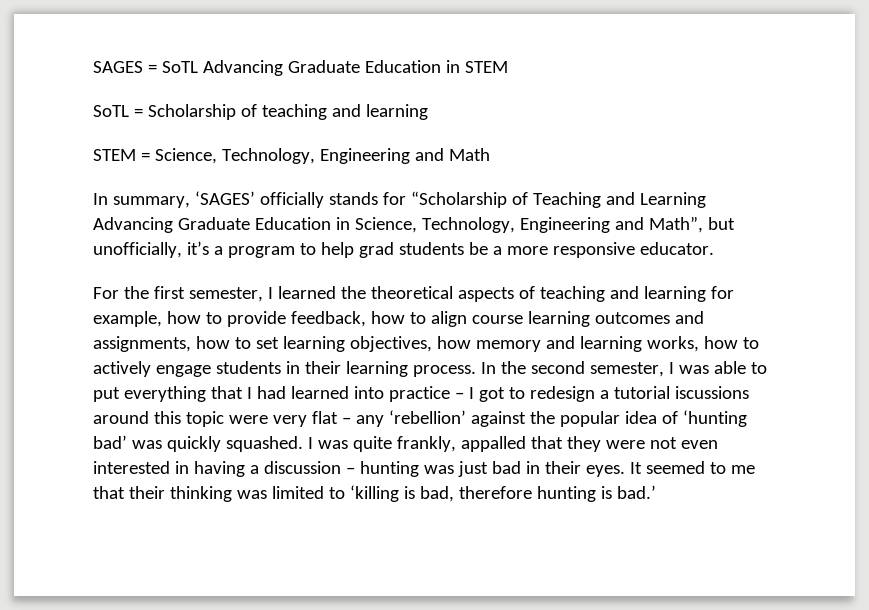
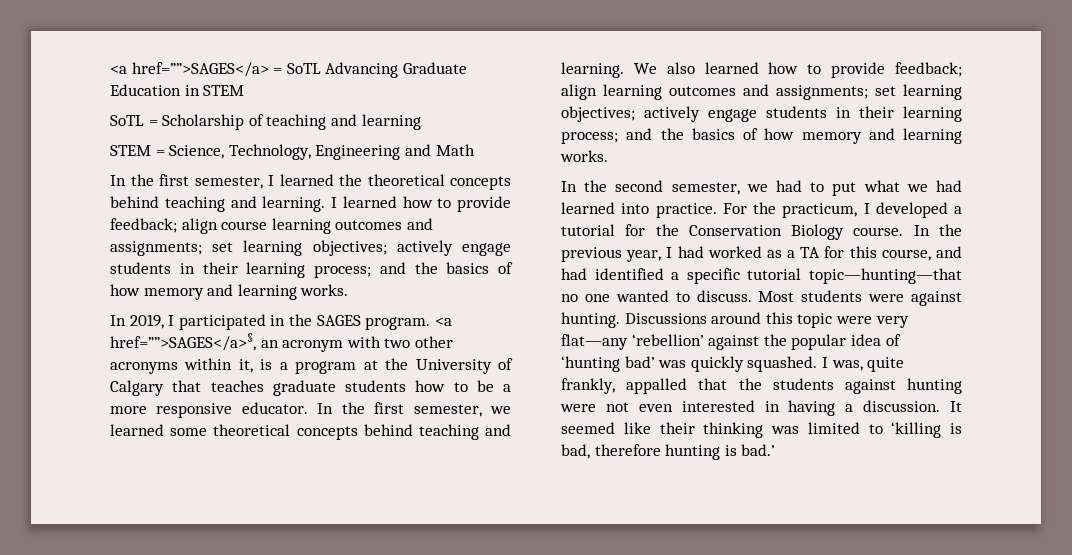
[93,61,143,73] SAGES -> [110,62,269,77] <a href=””>SAGES</a>
[112,191,706,208] [93,216,735,233] [93,241,714,258] [93,287,119,299] summary, ‘SAGES’ officially stands for “Scholarship of Teaching and Learning Advancing Graduate Education in Science, Technology, Engineering and Math”, but unofficially, it’s a program to help grad students be a more responsive educator. // For -> (126, 180) none
[457,286,734,302] [93,311,426,327] aspects of teaching and learning for example, how to provide feedback, how to -> [450,176,511,190] [110,196,511,212] [110,218,177,233] concepts behind teaching and learning. I learned how to provide feedback;
[93,336,759,352] [93,361,767,377] [93,386,749,402] assignments, how to set learning objectives, how memory and learning works, how to actively engage students in their learning process. In the second semester, I was able to put everything that I had learned into practice – I got to redesign a tutorial iscussions -> [110,240,511,256] [110,262,513,278] [110,284,349,300] [110,314,452,330] [110,333,453,352] [110,358,514,374] [110,380,511,396] [110,402,511,418] [110,424,511,440] [561,62,962,78] [561,84,962,100] [561,106,962,122] [561,128,962,144] [560,150,608,162] [561,180,962,196] [561,202,962,218] [561,224,962,240] [561,246,962,262] [561,268,962,284] [561,290,962,306] [561,312,707,328] assignments; set learning objectives; actively engage students in their learning process; and the basics of how memory and learning works. // In 2019, I participated in the SAGES program. <a href=””>SAGES</a>§, an acronym with two other acronyms within it, is a program at the University of Calgary that teaches graduate students how to be a more responsive educator. In the first semester, we learned some theoretical concepts behind teaching and learning. We also learned how to provide feedback; align learning outcomes and assignments; set learning objectives; actively engage students in their learning process; and the basics of how memory and learning works. // In the second semester, we had to put what we had learned into practice. For the practicum, I developed a tutorial for the Conservation Biology course. In the previous year, I had worked as a TA for this course, and had identified a specific tutorial topic—hunting—that no one wanted to discuss. Most students were against hunting. Discussions
[311,411,384,427] flat – any -> [561,334,628,350] flat—any
[317,440,348,449] was -> [831,360,863,371] was,
[566,436,601,452] they -> [738,378,962,394] the students against hunting
[263,461,755,477] [93,486,125,499] discussion – hunting was just bad in their eyes. It seemed to me that -> [863,400,962,412] [561,422,651,434] discussion. It seemed like

